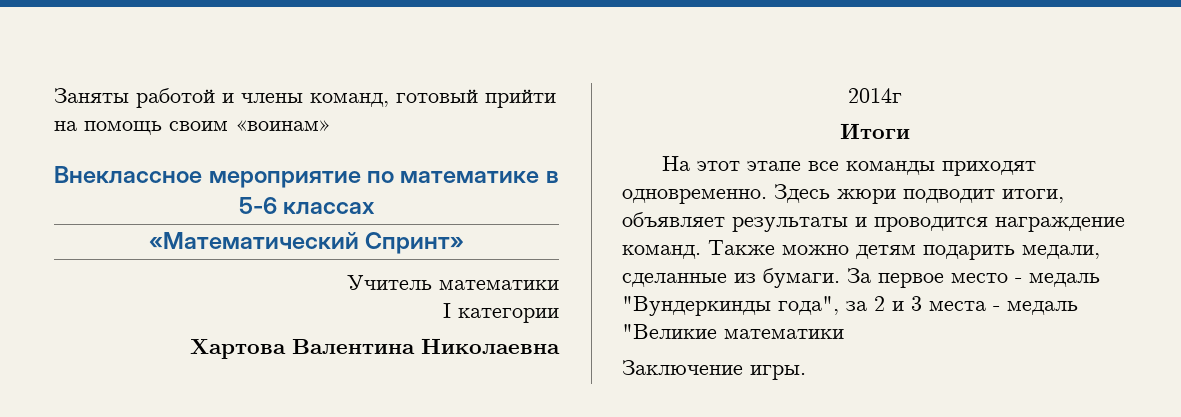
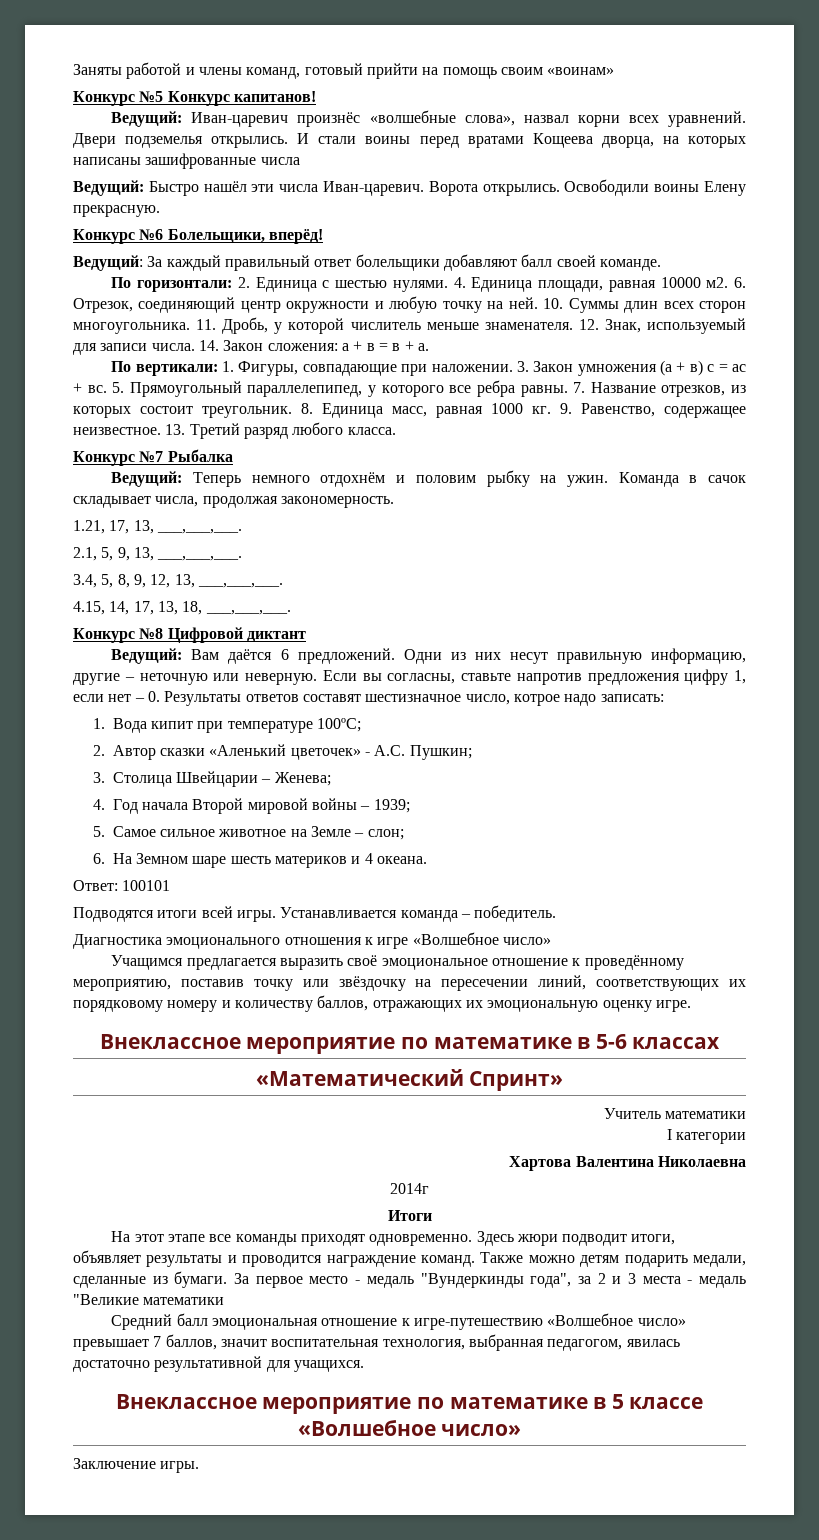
(331, 125) none -> [73,91,316,106] [111,110,747,127] [73,133,747,148] [73,153,300,169] [73,179,746,196] [73,205,160,217] [73,229,323,244] [73,254,661,271] [111,277,747,292] [73,296,746,313] [73,317,747,334] [73,340,429,355] [111,360,746,376] [73,380,747,397] [73,403,746,418] [73,422,396,439] [73,449,233,466] [111,470,747,487] [73,496,394,508] [73,520,242,534] [73,547,243,561] [73,574,283,588] [73,601,291,615] [73,627,306,643] [111,648,747,664] [73,669,746,685] [73,691,664,706] [92,718,361,733] [92,744,472,760] [92,771,331,787] [92,798,410,814] [92,826,404,840] [92,853,427,868] [73,880,171,891] [73,905,557,922] [73,932,551,949] [111,955,684,970] [73,975,747,991] [73,995,691,1012] // Конкурс №5 Конкурс капитанов! // Ведущий: Иван-царевич произнёс «волшебные слова», назвал корни всех уравнений. Двери подземелья открылись. И стали воины перед вратами Кощеева дворца, на которых написаны зашифрованные числа // Ведущий: Быстро нашёл эти числа Иван-царевич. Ворота открылись. Освободили воины Елену прекрасную. // Конкурс №6 Болельщики, вперёд! // Ведущий: За каждый правильный ответ болельщики добавляют балл своей команде. // По горизонтали: 2. Единица с шестью нулями. 4. Единица площади, равная 10000 м2. 6. Отрезок, соединяющий центр окружности и любую точку на ней. 10. Суммы длин всех сторон многоугольника. 11. Дробь, у которой числитель меньше знаменателя. 12. Знак, используемый для записи числа. 14. Закон сложения: а + в = в + а. // По вертикали: 1. Фигуры, совпадающие при наложении. 3. Закон умножения (а + в) с = ас + вс. 5. Прямоугольный параллелепипед, у которого все ребра равны. 7. Название отрезков, из которых состоит треугольник. 8. Единица масс, равная 1000 кг. 9. Равенство, содержащее неизвестное. 13. Третий разряд любого класса. // Конкурс №7 Рыбалка // Ведущий: Теперь немного отдохнём и половим рыбку на ужин. Команда в сачок складывает числа, продолжая закономерность. // 1.21, 17, 13, ___,___,___. // 2.1, 5, 9, 13, ___,___,___. // 3.4, 5, 8, 9, 12, 13, ___,___,___. // 4.15, 14, 17, 13, 18, ___,___,___. // Конкурс №8 Цифровой диктант // Ведущий: Вам даётся 6 предложений. Одни из них несут правильную информацию, другие – неточную или неверную. Если вы согласны, ставьте напротив предложения цифру 1, если нет – 0. Результаты ответов составят шестизначное число, котрое надо записать: // 1. Вода кипит при температуре 100ºС; // 2. Автор сказки «Аленький цветочек» - А.С. Пушкин; // 3. Столица Швейцарии – Женева; // 4. Год начала Второй мировой войны – 1939; // 5. Самое сильное животное на Земле – слон; // 6. На Земном шаре шесть материков и 4 океана. // Ответ: 100101 // Подводятся итоги всей игры. Устанавливается команда – победитель. // Диагностика эмоционального отношения к игре «Волшебное число» // Учащимся предлагается выразить своё эмоциональное отношение к проведённому мероприятию, поставив точку или звёздочку на пересечении линий, соответствующих их порядковому номеру и количеству баллов, отражающих их эмоциональную оценку игре.
(844, 334) none -> [111,1313,686,1330] [73,1334,680,1351] [73,1356,364,1372] [115,1394,704,1414] [297,1420,522,1436] // Средний балл эмоциональная отношение к игре-путешествию «Волшебное число» превышает 7 баллов, значит воспитательная технология, выбранная педагогом, явилась достаточно результативной для учащихся. // Внеклассное мероприятие по математике в 5 классе «Волшебное число»

